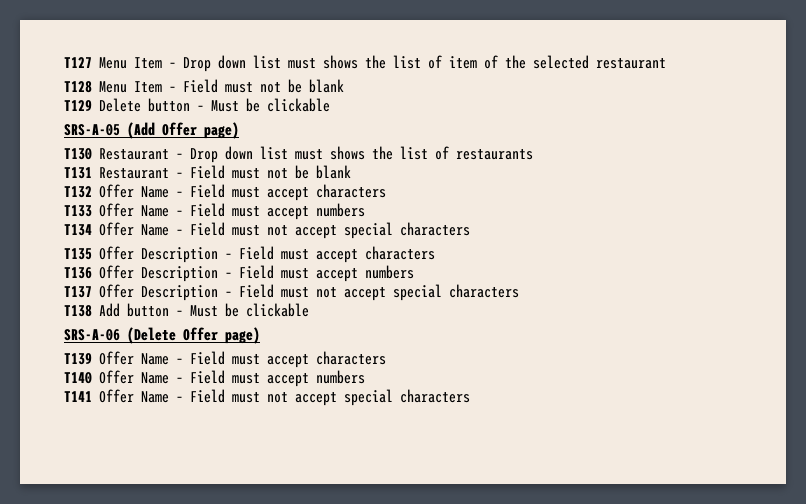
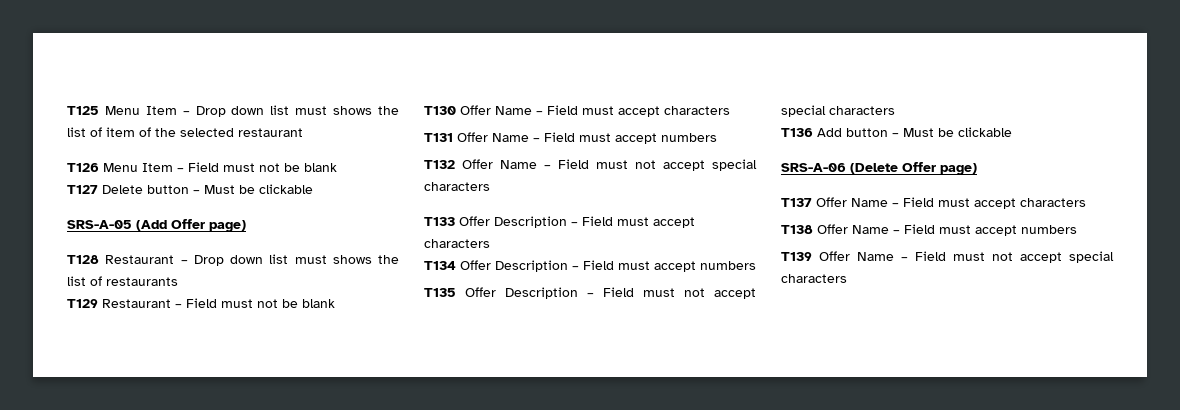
[64,57,92,68] T127 -> [67,106,99,115] T125
[64,81,92,93] T128 -> [67,163,99,172] T126
[64,100,92,111] T129 -> [67,185,98,194] T127
[64,148,92,160] T130 -> [67,255,99,264] T128
[64,167,92,179] T131 -> [67,299,98,308] T129
[64,184,386,201] [64,203,365,220] [64,224,92,236] T132 Offer Name – Field must accept characters // T133 Offer Name – Field must accept numbers // T134 -> [424,105,730,117] [424,132,717,144] [424,160,455,169] T130 Offer Name – Field must accept characters // T131 Offer Name – Field must accept numbers // T132
[64,248,92,260] T135 -> [424,217,455,226] T133
[64,267,92,279] T136 -> [424,261,456,270] T134
[64,286,92,298] T137 -> [424,288,456,297] T135
[64,305,92,317] T138 -> [781,128,813,137] T136
[64,351,386,368] [64,370,365,387] [64,391,92,402] T139 Offer Name – Field must accept characters // T140 Offer Name – Field must accept numbers // T141 -> [781,197,1086,209] [781,224,1077,236] [781,252,812,261] T137 Offer Name – Field must accept characters // T138 Offer Name – Field must accept numbers // T139

